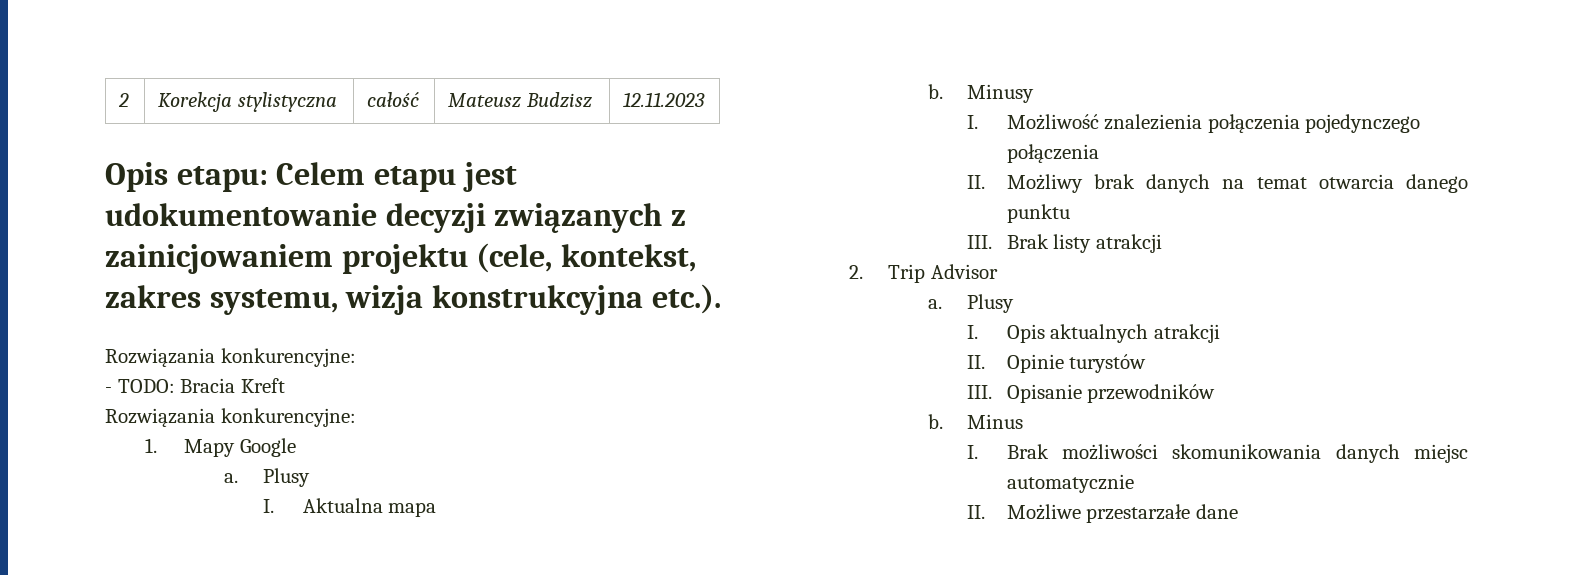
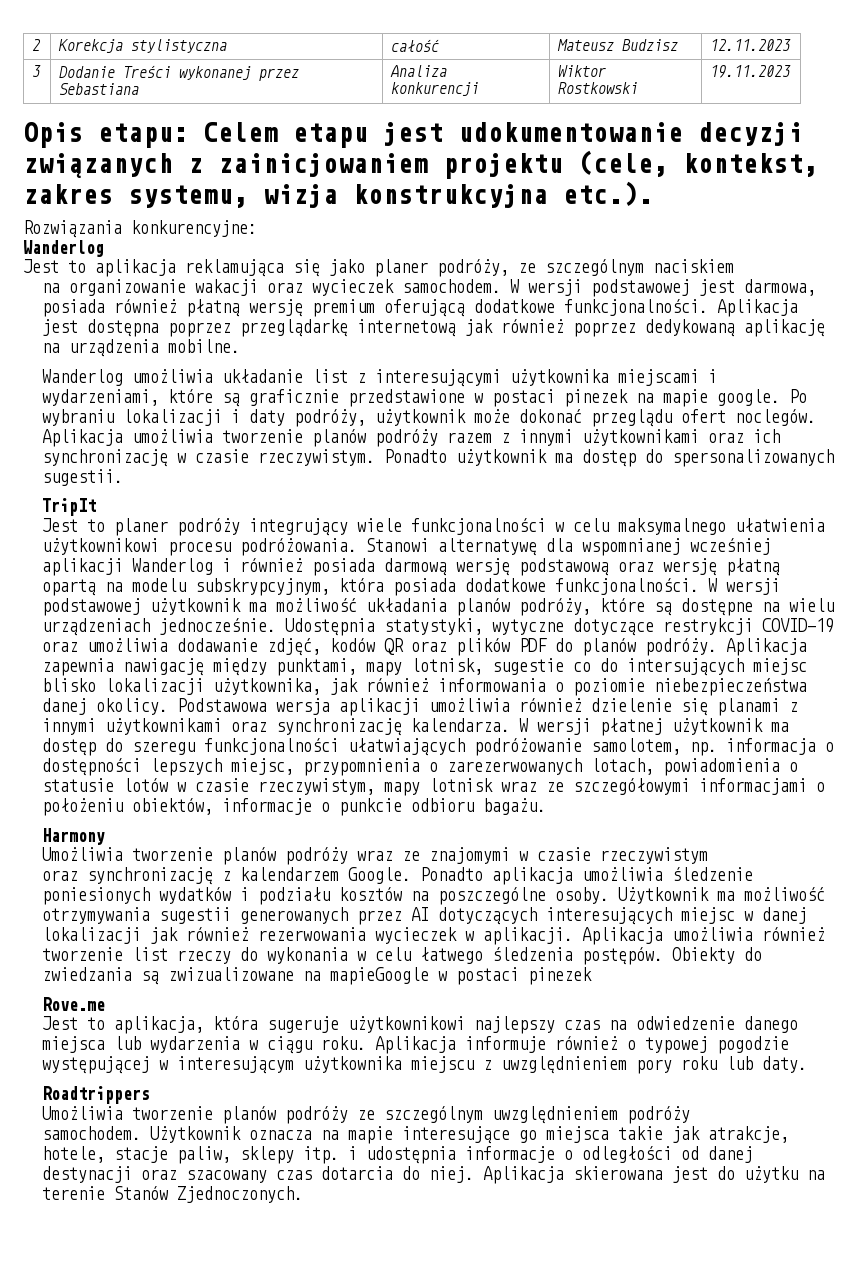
(706, 99) none -> [32,65,42,77] [59,65,300,81] [59,83,140,95] [390,65,448,77] [391,82,480,96] [558,65,607,77] [558,82,639,94] [710,65,792,78] // 3 | Dodanie Treści wykonanej przez Sebastiana | Analiza konkurencji | Wiktor Rostkowski | 19.11.2023
[105,378,285,393] [105,408,356,427] [144,438,296,457] [223,468,311,487] [263,498,437,517] [927,84,1035,103] [967,114,1421,133] [1006,144,1099,163] [967,174,1468,193] [1006,204,1070,223] [967,234,1162,253] [848,264,998,283] [927,294,1015,313] [967,324,1220,343] [967,354,1147,373] [967,384,1216,403] [927,414,1024,429] [967,444,1468,463] [1006,474,1134,493] [967,504,1238,523] - TODO: Bracia Kreft // Rozwiązania konkurencyjne: // 1. Mapy Google // a. Plusy // I. Aktualna mapa // b. Minusy // I. Możliwość znalezienia połączenia pojedynczego połączenia // II. Możliwy brak danych na temat otwarcia danego punktu // III. Brak listy atrakcji // 2. Trip Advisor // a. Plusy // I. Opis aktualnych atrakcji // II. Opinie turystów // III. Opisanie przewodników // b. Minus // I. Brak możliwości skomunikowania danych miejsc automatycznie // II. Możliwe przestarzałe dane -> [23,240,104,257] [23,259,734,277] [42,279,817,297] [42,299,799,317] [42,319,826,337] [42,339,241,357] [42,369,718,387] [42,389,808,407] [42,409,817,427] [42,429,781,447] [42,449,835,467] [42,469,124,486] [42,498,97,516] [42,518,826,536] [42,538,772,556] [42,558,781,576] [42,578,781,596] [42,598,835,616] [42,618,835,636] [42,638,808,656] [42,658,808,676] [42,678,808,696] [42,698,799,716] [42,718,790,736] [42,738,835,756] [42,758,799,776] [42,778,826,796] [42,798,547,816] [42,828,106,845] [42,847,709,865] [42,867,754,885] [42,887,826,905] [42,907,808,925] [42,927,826,945] [42,947,763,965] [42,967,593,985] [42,997,106,1011] [42,1016,799,1034] [42,1036,790,1054] [42,1056,808,1074] [42,1086,151,1104] [42,1106,691,1124] [42,1126,790,1144] [42,1146,754,1164] [42,1166,826,1184] [42,1186,304,1203] Wanderlog // Jest to aplikacja reklamująca się jako planer podróży, ze szczególnym naciskiem // na organizowanie wakacji oraz wycieczek samochodem. W wersji podstawowej jest darmowa, posiada również płatną wersję premium oferującą dodatkowe funkcjonalności. Aplikacja jest dostępna poprzez przeglądarkę internetową jak również poprzez dedykowaną aplikację na urządzenia mobilne. // Wanderlog umożliwia układanie list z interesującymi użytkownika miejscami i wydarzeniami, które są graficznie przedstawione w postaci pinezek na mapie google. Po wybraniu lokalizacji i daty podróży, użytkownik może dokonać przeglądu ofert noclegów. Aplikacja umożliwia tworzenie planów podróży razem z innymi użytkownikami oraz ich synchronizację w czasie rzeczywistym. Ponadto użytkownik ma dostęp do spersonalizowanych sugestii. // TripIt // Jest to planer podróży integrujący wiele funkcjonalności w celu maksymalnego ułatwienia użytkownikowi procesu podróżowania. Stanowi alternatywę dla wspomnianej wcześniej aplikacji Wanderlog i również posiada darmową wersję podstawową oraz wersję płatną opartą na modelu subskrypcyjnym, która posiada dodatkowe funkcjonalności. W wersji podstawowej użytkownik ma możliwość układania planów podróży, które są dostępne na wielu urządzeniach jednocześnie. Udostępnia statystyki, wytyczne dotyczące restrykcji COVID-19 oraz umożliwia dodawanie zdjęć, kodów QR oraz plików PDF do planów podróży. Aplikacja zapewnia nawigację między punktami, mapy lotnisk, sugestie co do intersujących miejsc blisko lokalizacji użytkownika, jak również informowania o poziomie niebezpieczeństwa danej okolicy. Podstawowa wersja aplikacji umożliwia również dzielenie się planami z innymi użytkownikami oraz synchronizację kalendarza. W wersji płatnej użytkownik ma dostęp do szeregu funkcjonalności ułatwiających podróżowanie samolotem, np. informacja o dostępności lepszych miejsc, przypomnienia o zarezerwowanych lotach, powiadomienia o statusie lotów w czasie rzeczywistym, mapy lotnisk wraz ze szczegółowymi informacjami o położeniu obiektów, informacje o punkcie odbioru bagażu. // Harmony // Umożliwia tworzenie planów podróży wraz ze znajomymi w czasie rzeczywistym // oraz synchronizację z kalendarzem Google. Ponadto aplikacja umożliwia śledzenie poniesionych wydatków i podziału kosztów na poszczególne osoby. Użytkownik ma możliwość otrzymywania sugestii generowanych przez AI dotyczących interesujących miejsc w danej lokalizacji jak również rezerwowania wycieczek w aplikacji. Aplikacja umożliwia również tworzenie list rzeczy do wykonania w celu łatwego śledzenia postępów. Obiekty do zwiedzania są zwizualizowane na mapieGoogle w postaci pinezek // Rove.me // Jest to aplikacja, która sugeruje użytkownikowi najlepszy czas na odwiedzenie danego miejsca lub wydarzenia w ciągu roku. Aplikacja informuje również o typowej pogodzie występującej w interesującym użytkownika miejscu z uwzględnieniem pory roku lub daty. // Roadtrippers // Umożliwia tworzenie planów podróży ze szczególnym uwzględnieniem podróży // samochodem. Użytkownik oznacza na mapie interesujące go miejsca takie jak atrakcje, hotele, stacje paliw, sklepy itp. i udostępnia informacje o odległości od danej destynacji oraz szacowany czas dotarcia do niej. Aplikacja skierowana jest do użytku na terenie Stanów Zjednoczonych.

